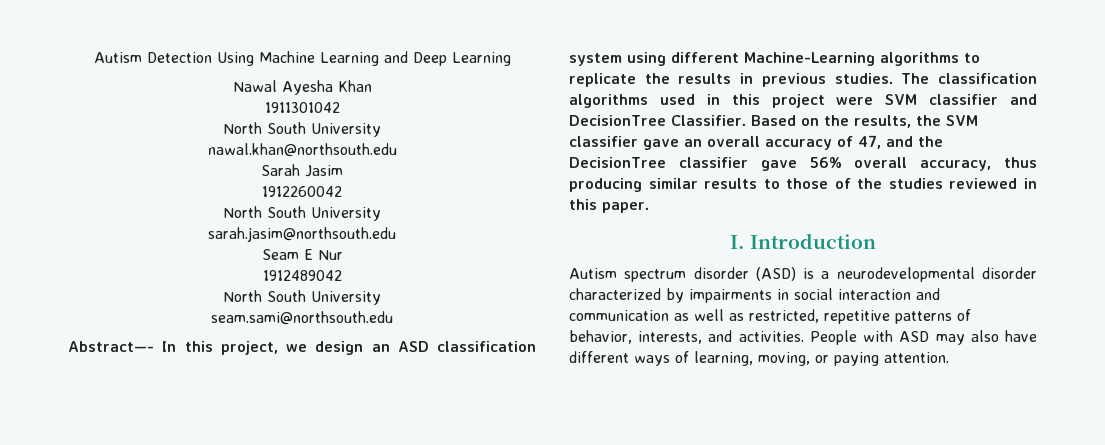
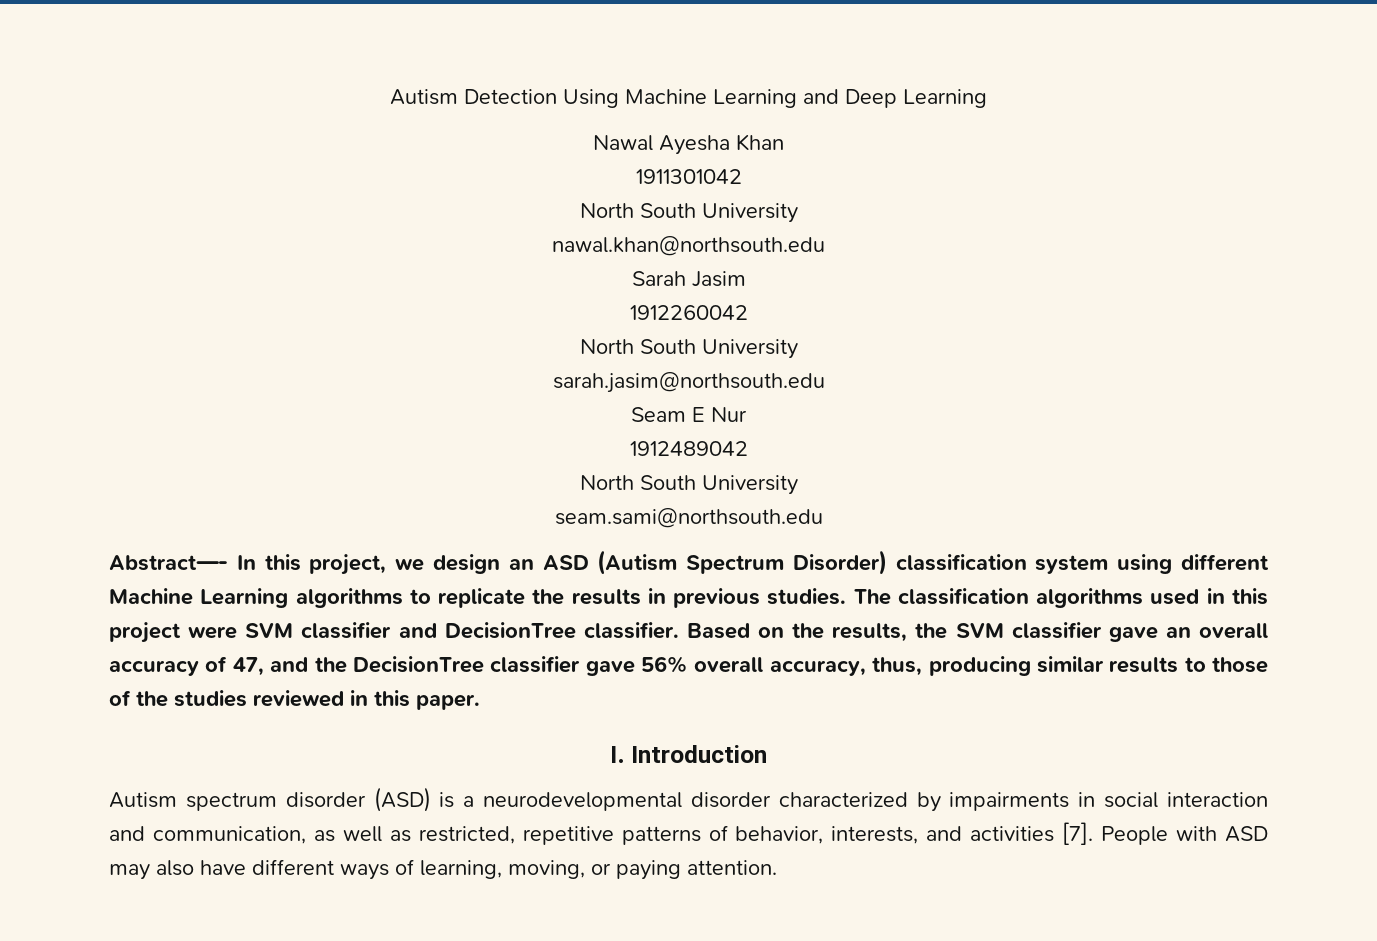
(429, 346) none -> [597,550,887,575] (Autism Spectrum Disorder)
[744,52,875,66] Machine-Learning -> [109,588,289,608] Machine Learning
[670,115,746,126] Classifier. -> [583,622,679,639] classifier.
[1004,157,1037,168] thus -> [872,657,923,676] thus,
[569,310,669,321] communication -> [152,826,306,844] communication,
[738,331,804,342] activities. -> [970,822,1094,845] activities [7].

